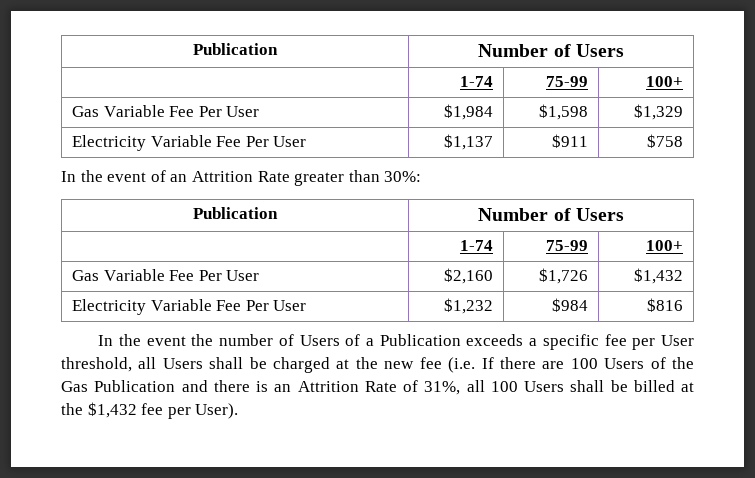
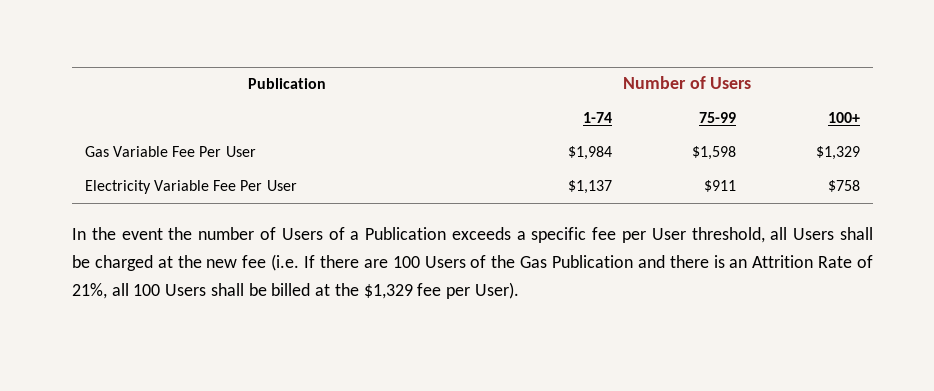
[61,170,422,186] [193,207,278,219] [478,208,624,221] [460,240,494,251] [546,240,589,251] [646,240,684,251] [71,269,260,281] [444,268,494,284] [539,268,589,284] [634,268,684,284] [71,299,307,315] [444,298,494,314] [552,298,589,312] [647,298,684,312] // In the event of an Attrition Rate greater than 30%: // Publication | Number of Users // | 1-74 | 75-99 | 100+ // Gas Variable Fee Per User | $2,160 | $1,726 | $1,432 // Electricity Variable Fee Per User | $1,232 | $984 | $816 -> (861, 186) none
[424,381,461,395] 31%, -> [72,283,107,299] 21%,
[87,402,137,418] $1,432 -> [363,284,413,299] $1,329

